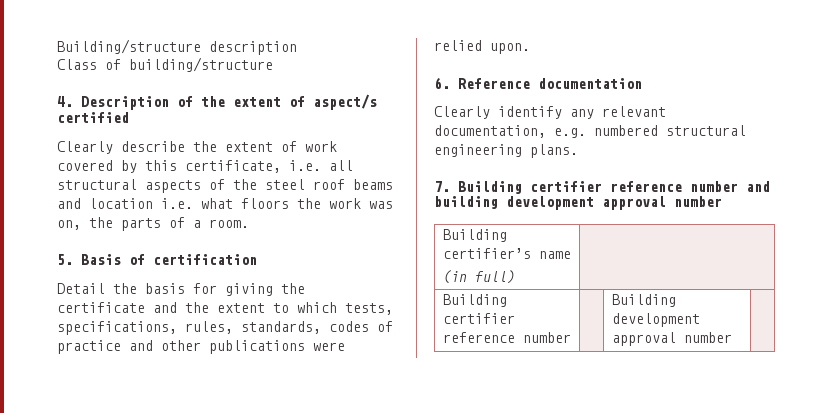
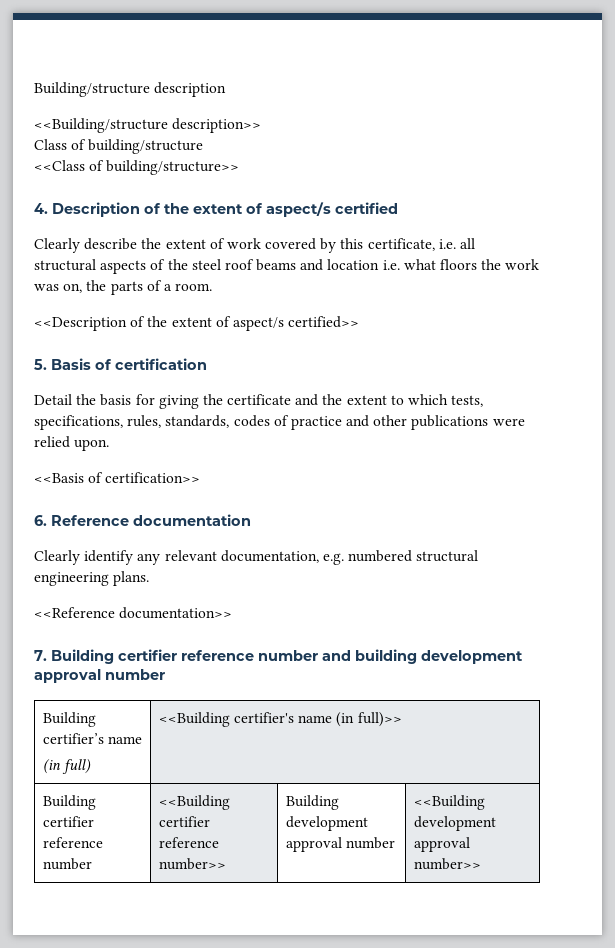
(297, 48) none -> [34,118,262,133] // <<Building/structure description>>
(273, 64) none -> [34,160,240,175] // <<Class of building/structure>>
(249, 223) none -> [34,316,360,331] // <<Description of the extent of aspect/s certified>>
(530, 48) none -> [34,472,201,483] // <<Basis of certification>>
(578, 151) none -> [34,607,233,619] // <<Reference documentation>>
(515, 277) none -> [158,712,402,727] <<Building certifier's name (in full)>>
(571, 337) none -> [158,795,230,810] [158,816,210,827] [158,837,219,848] [158,858,226,870] <<Building certifier reference number>>
(732, 337) none -> [413,795,485,810] [413,816,496,831] [413,837,470,852] [413,858,481,870] <<Building development approval number>>

